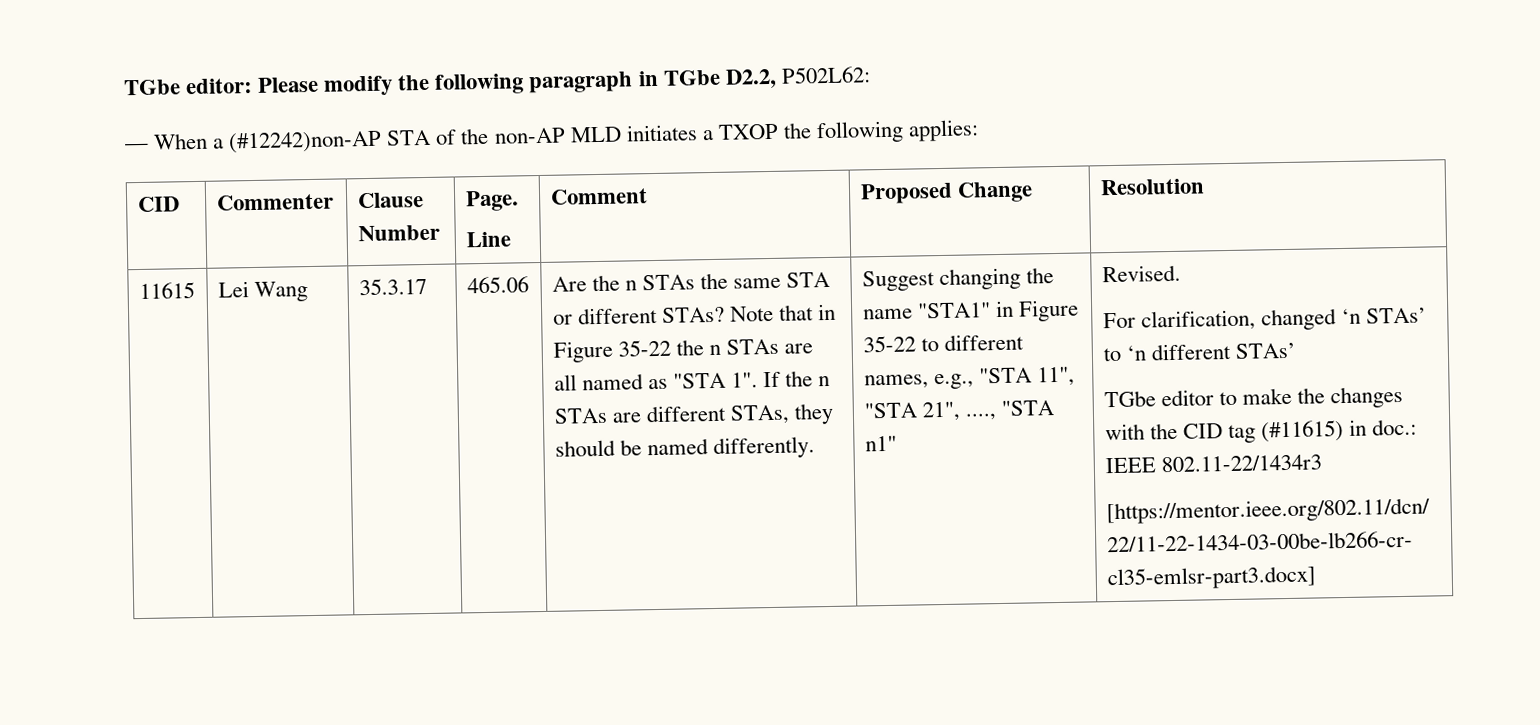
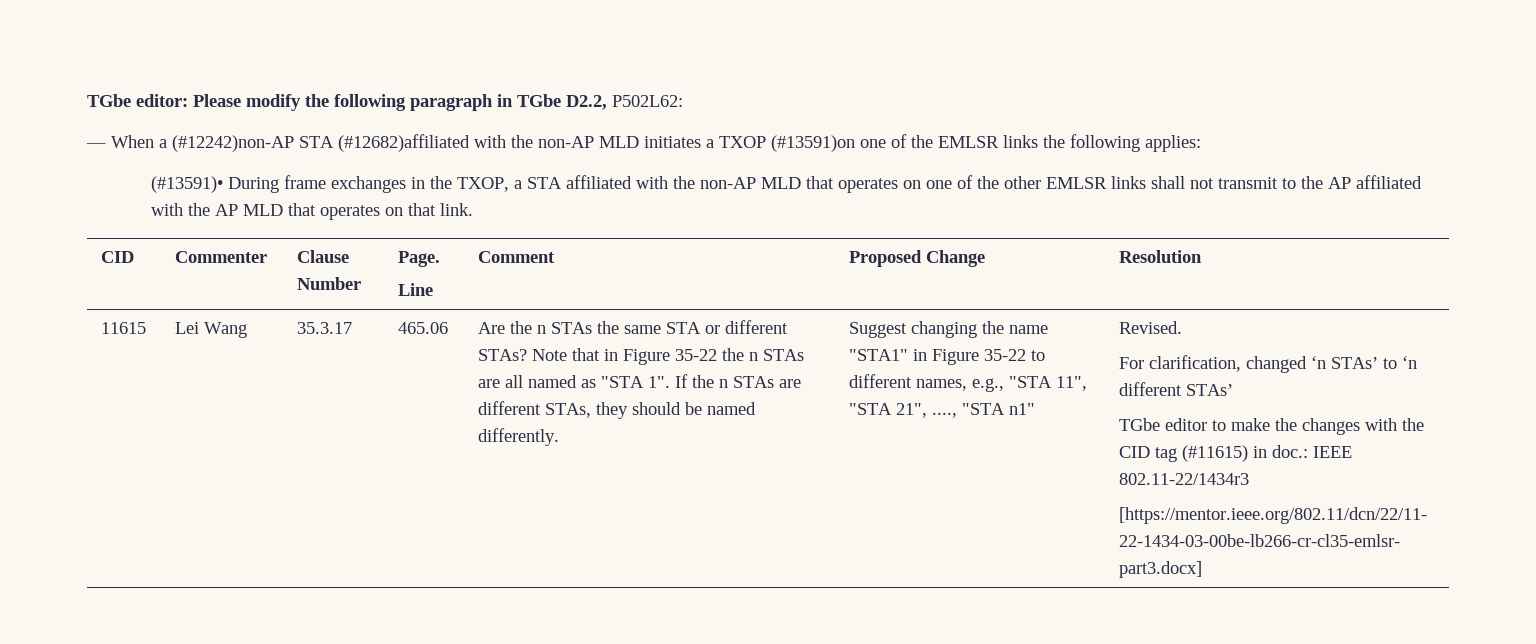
[435,129,458,145] of -> [338,134,506,152] (#12682)affiliated with
[782,119,980,144] the following applies: -> [771,134,1201,152] [151,175,1423,193] [151,203,474,220] (#13591)on one of the EMLSR links the following applies: // (#13591)• During frame exchanges in the TXOP, a STA affiliated with the non-AP MLD that operates on one of the other EMLSR links shall not transmit to the AP affiliated with the AP MLD that operates on that link.

